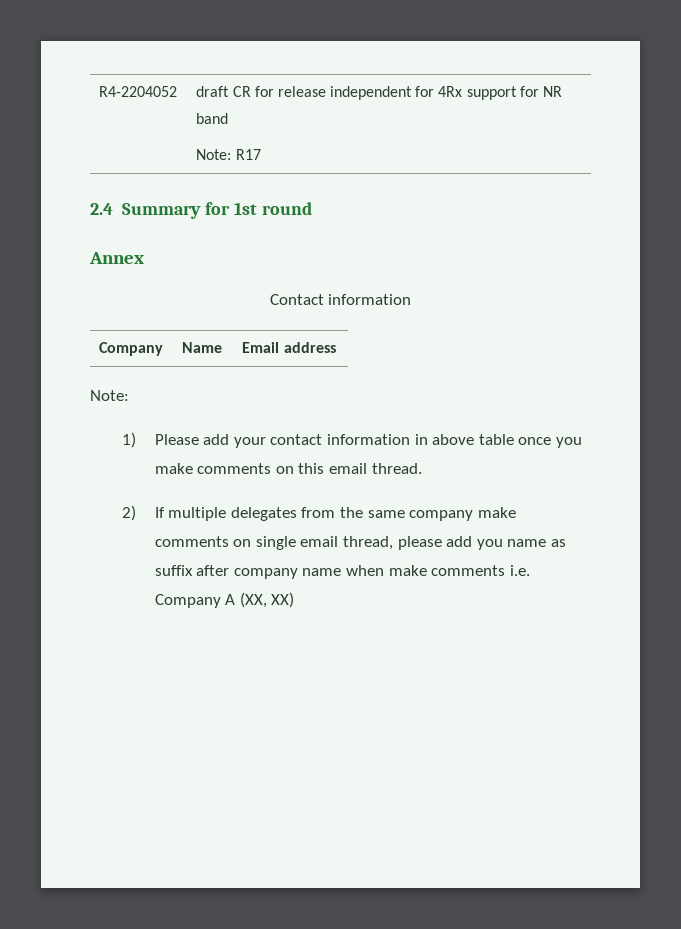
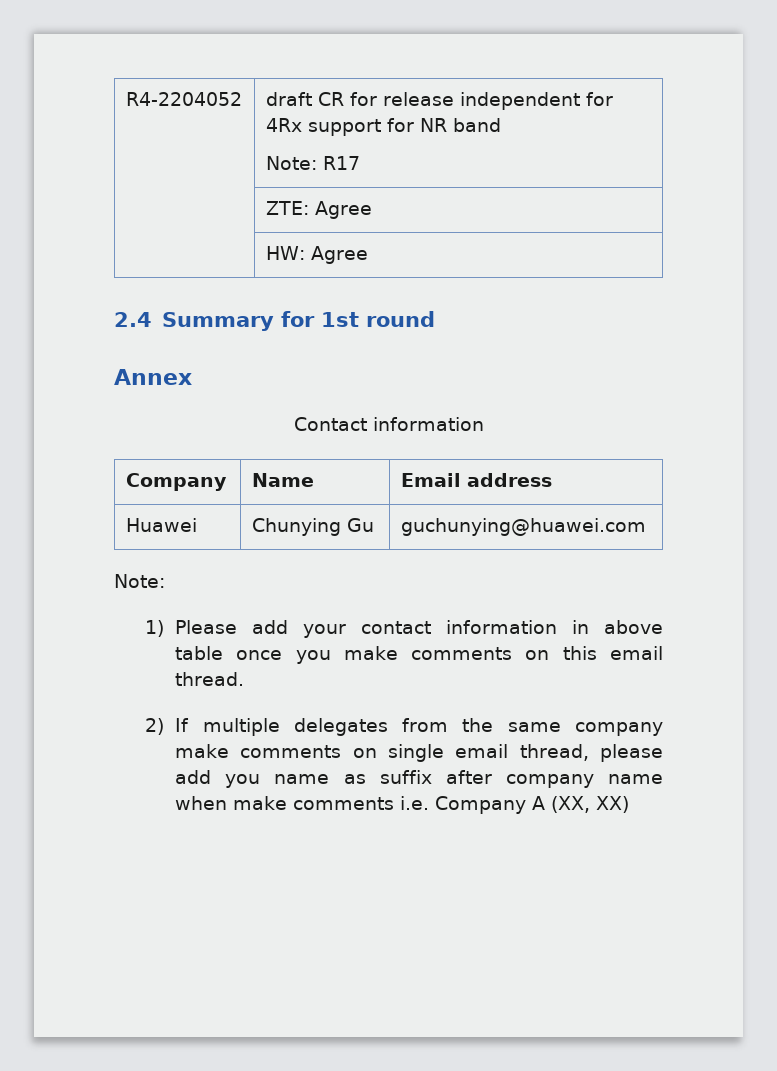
(261, 154) none -> [265,201,372,219] [265,246,368,264] // | ZTE: Agree // | HW: Agree
(336, 347) none -> [125,518,197,532] [251,518,374,536] [400,518,646,536] // Huawei | Chunying Gu | guchunying@huawei.com

